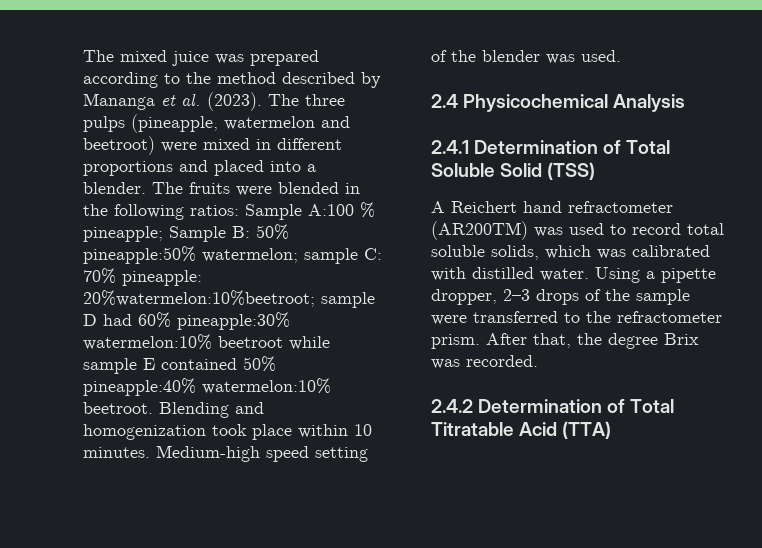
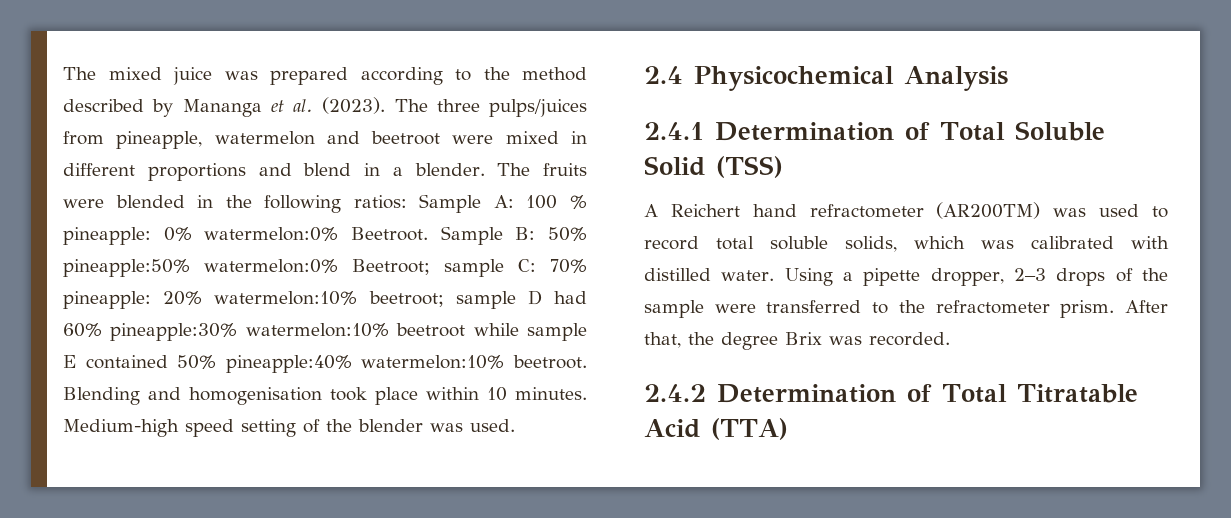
[83,114,218,133] pulps (pineapple, -> [489,99,587,117] [63,131,203,149] pulps/juices from pineapple,
[83,136,155,155] beetroot) -> [371,131,441,145] beetroot
[214,160,301,176] placed into -> [303,163,381,176] blend in
[308,202,375,218] [83,226,163,242] A:100 % pineapple; -> [493,195,587,209] [63,227,429,245] A: 100 % pineapple: 0% watermelon:0% Beetroot.
[202,248,298,263] watermelon; -> [204,259,430,275] watermelon:0% Beetroot;
[83,290,315,307] 20%watermelon:10%beetroot; -> [163,291,444,307] 20% watermelon:10% beetroot;
[83,424,206,440] homogenization -> [189,387,322,405] homogenisation

